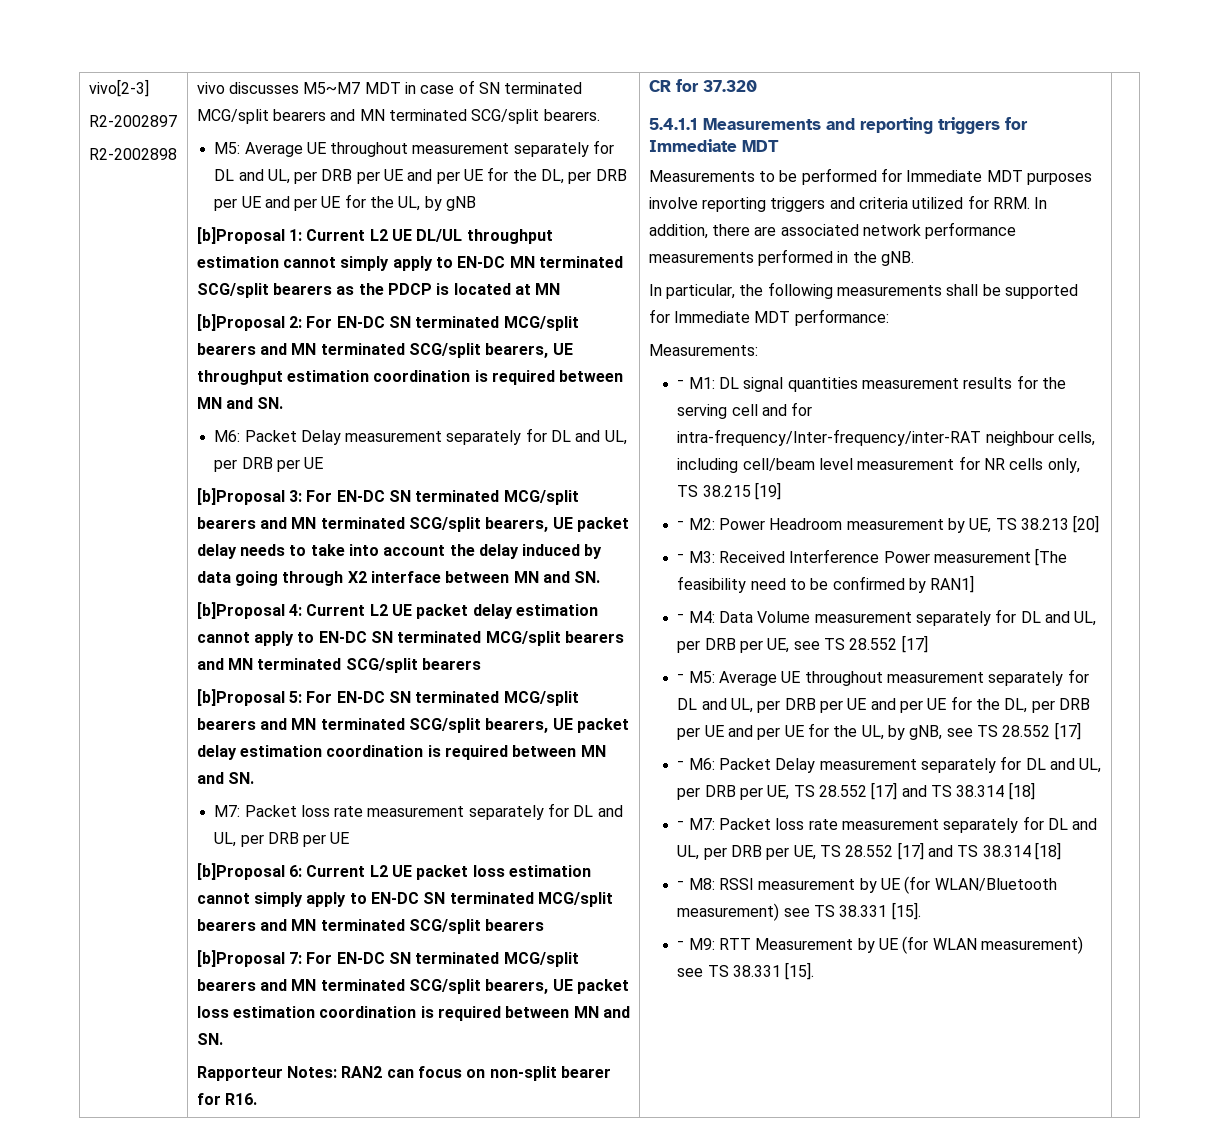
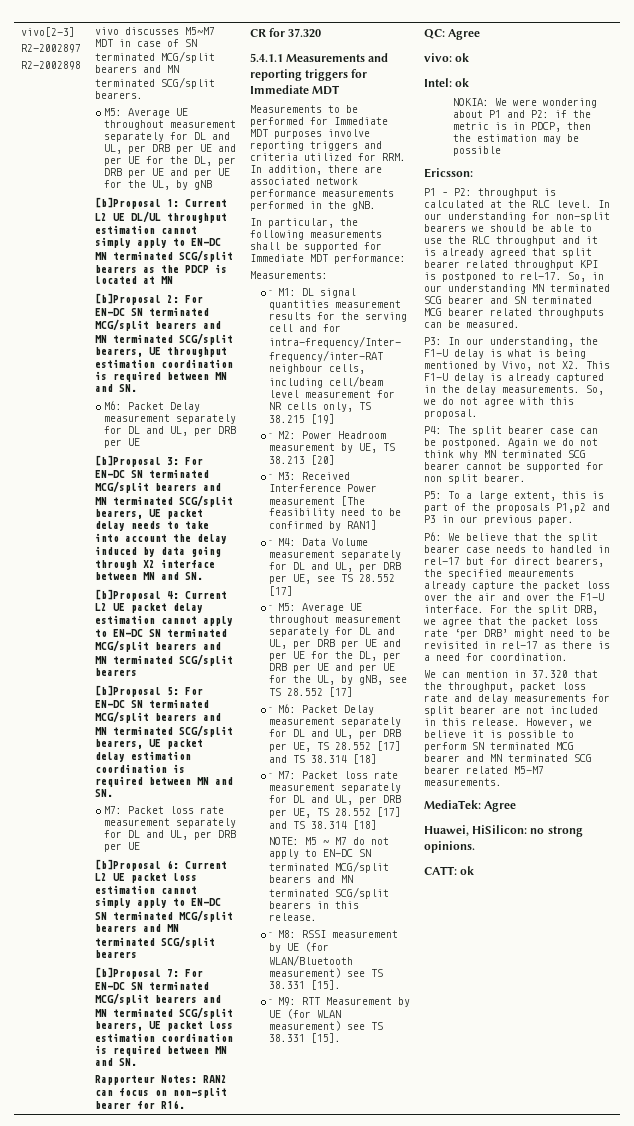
(1061, 851) none -> [269,837,390,845] [269,849,372,859] [269,861,390,873] [269,875,354,883] [269,887,390,899] [269,901,360,909] [269,913,318,921] // NOTE: M5 ~ M7 do not apply to EN-DC SN terminated MCG/split bearers and MN terminated SCG/split bearers in this release.
(815, 971) none -> [423,29,481,40] [423,53,470,62] [423,78,470,87] [452,98,597,108] [452,110,591,118] [452,122,591,132] [452,134,579,144] [452,146,501,156] [423,168,473,178] [423,188,556,198] [423,200,610,208] [423,212,610,222] [423,224,592,232] [423,236,598,246] [423,248,592,258] [423,260,598,270] [423,272,604,282] [423,284,610,294] [423,296,592,304] [423,308,604,318] [423,320,520,328] [423,337,598,347] [423,349,586,359] [423,361,610,371] [423,373,604,383] [423,385,604,395] [423,397,574,407] [423,409,478,419] [423,426,598,436] [423,438,598,448] [423,450,586,460] [423,462,604,472] [423,474,526,484] [423,491,604,501] [423,503,610,513] [423,515,574,525] [423,532,598,543] [423,545,610,553] [423,557,604,567] [423,569,574,579] [423,581,610,591] [423,593,604,601] [423,605,598,615] [423,617,598,627] [423,629,610,639] [423,641,610,649] [423,653,568,661] [423,670,598,678] [423,682,586,692] [423,694,610,704] [423,706,598,716] [423,718,592,728] [423,730,574,740] [423,742,574,752] [423,754,592,762] [423,766,544,774] [423,778,502,786] [423,800,517,812] [423,825,583,837] [423,841,475,853] [423,866,475,875] QC: Agree // vivo: ok // Intel: ok // NOKIA: We were wondering about P1 and P2: if the metric is in PDCP, then the estimation may be possible // Ericsson: // P1 – P2: throughput is calculated at the RLC level. In our understanding for non-split bearers we should be able to use the RLC throughput and it is already agreed that split bearer related throughput KPI is postponed to rel-17. So, in our understanding MN terminated SCG bearer and SN terminated MCG bearer related throughputs can be measured. // P3: In our understanding, the F1-U delay is what is being mentioned by Vivo, not X2. This F1-U delay is already captured in the delay measurements. So, we do not agree with this proposal. // P4: The split bearer case can be postponed. Again we do not think why MN terminated SCG bearer cannot be supported for non split bearer. // P5: To a large extent, this is part of the proposals P1,p2 and P3 in our previous paper. // P6: We believe that the split bearer case needs to handled in rel-17 but for direct bearers, the specified meaurements already capture the packet loss over the air and over the F1-U interface. For the split DRB, we agree that the packet loss rate ‘per DRB’ might need to be revisited in rel-17 as there is a need for coordination. // We can mention in 37.320 that the throughput, packet loss rate and delay measurements for split bearer are not included in this release. However, we believe it is possible to perform SN terminated MCG bearer and MN terminated SCG bearer related M5-M7 measurements. // MediaTek: Agree // Huawei, HiSilicon: no strong opinions. // CATT: ok

